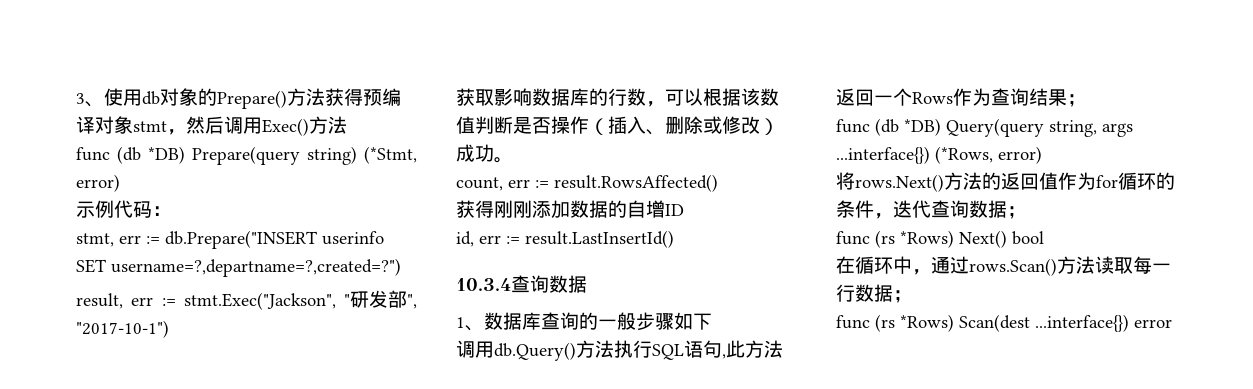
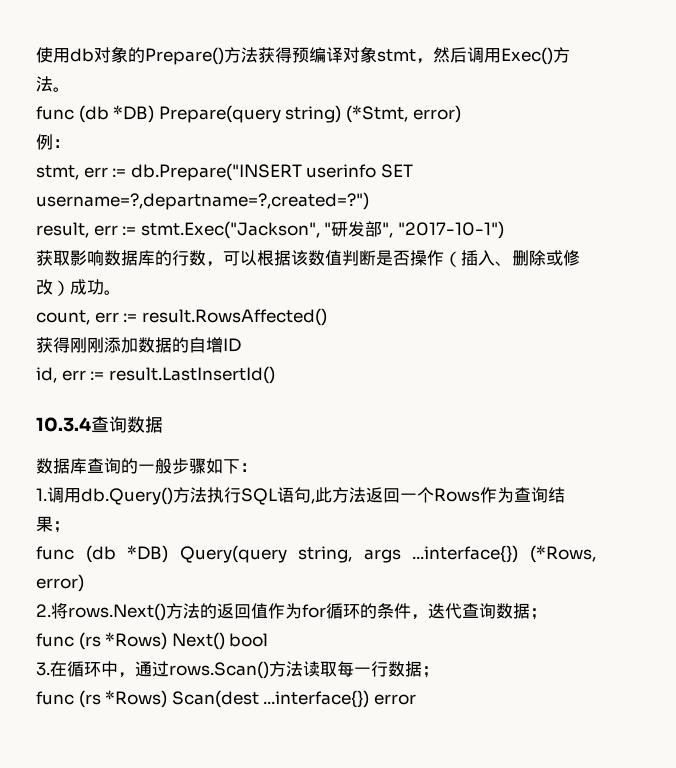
[76,93,104,107] 3、 -> (36, 55) none
(347, 125) none -> [53,87,70,92] 。
[76,200,152,218] 示例代码 -> [36,134,53,150] 例
[456,317,484,331] 1、 -> (163, 424) none
(712, 321) // -> [240,463,257,472] [36,488,47,501] ： // 1.
(1042, 155) none -> [36,604,51,617] 2.
(1044, 238) none -> [36,662,50,676] 3.

